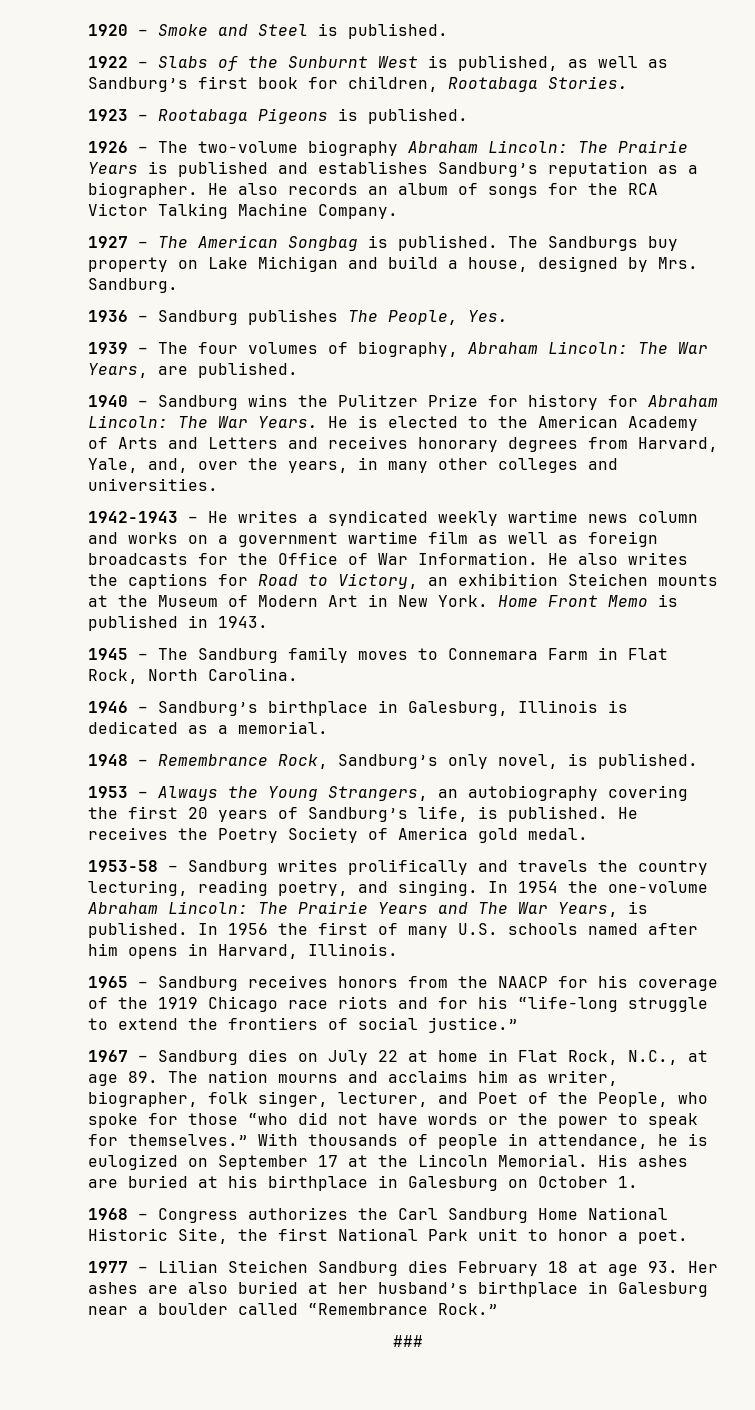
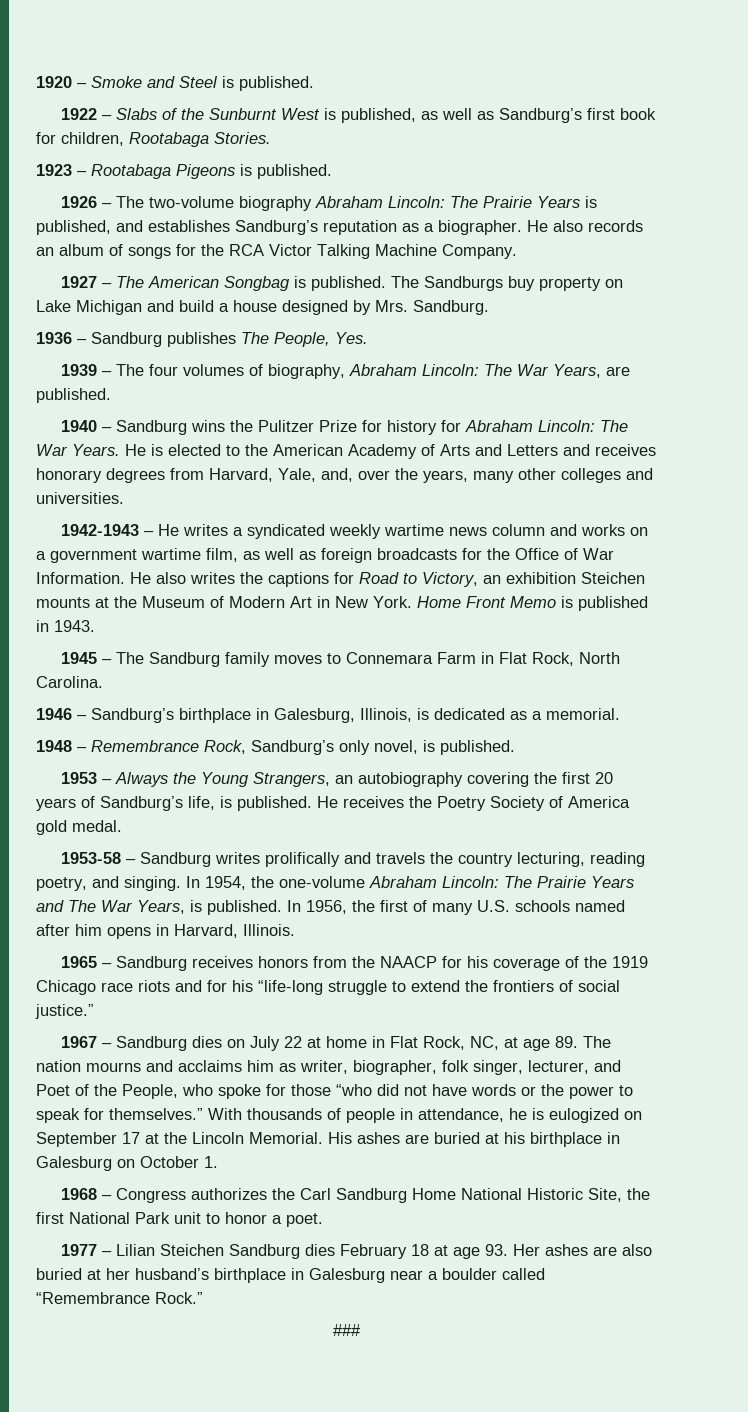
[178,161,268,177] published -> [36,220,111,235] published,
[468,257,528,272] house, -> [233,300,277,312] house
[358,457,378,470] in -> (468, 476) none
[428,531,468,544] film -> [206,548,238,562] film,
[518,700,598,713] Illinois -> [360,708,412,722] Illinois,
[518,881,558,893] 1954 -> [205,876,246,890] 1954,
[228,923,268,935] 1956 -> [306,900,347,914] 1956,
[628,1050,678,1065] N.C., -> [469,1036,499,1050] NC,

